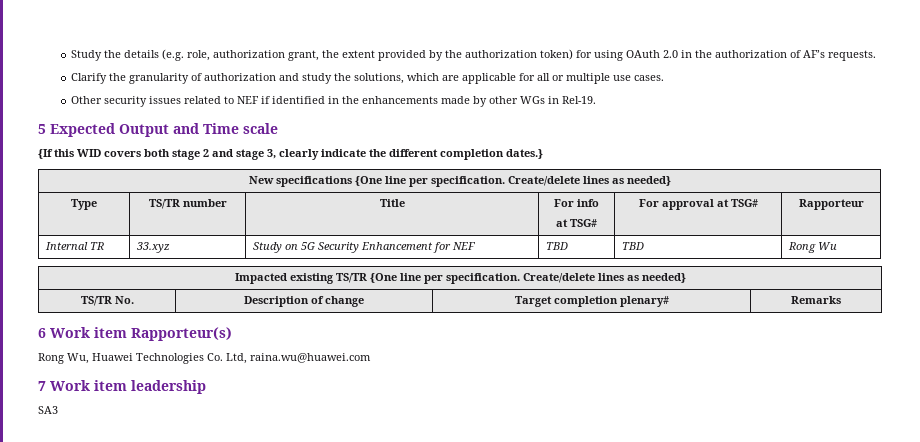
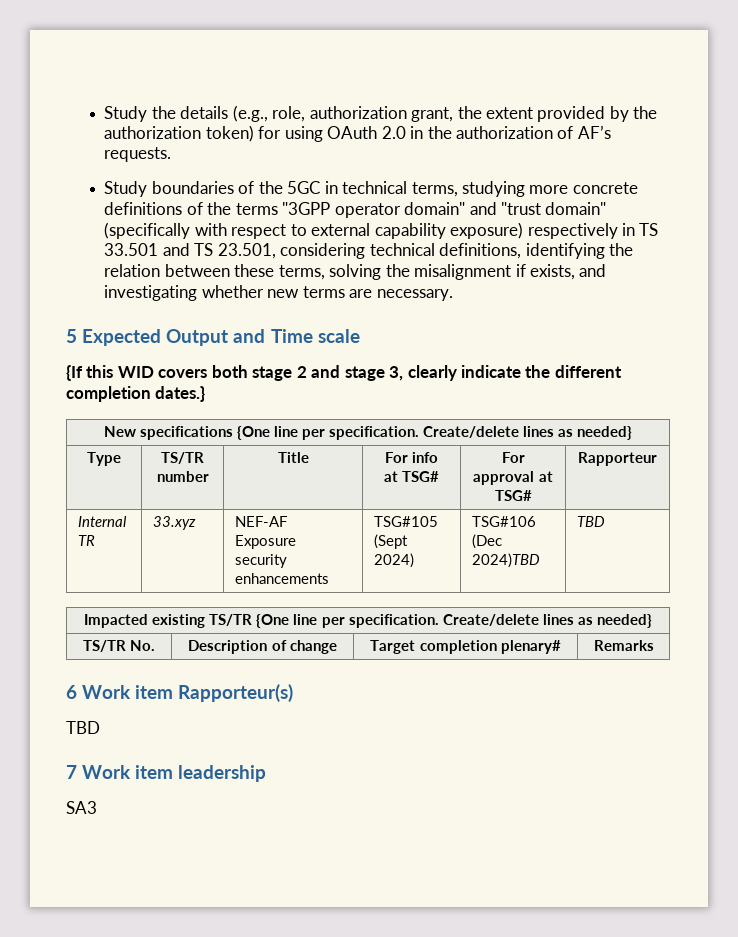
[162,49,185,61] (e.g. -> [232,105,268,122] (e.g.,
[71,73,665,84] [71,96,597,107] Clarify the granularity of authorization and study the solutions, which are applicable for all or multiple use cases. // Other security issues related to NEF if identified in the enhancements made by other WGs in Rel-19. -> [104,181,638,197] [104,202,607,218] [104,222,659,239] [104,243,633,259] [104,264,607,280] [104,285,453,301] Study boundaries of the 5GC in technical terms, studying more concrete definitions of the terms "3GPP operator domain" and "trust domain" (specifically with respect to external capability exposure) respectively in TS 33.501 and TS 23.501, considering technical definitions, identifying the relation between these terms, solving the misalignment if exists, and investigating whether new terms are necessary.
[253,242,476,253] [546,242,569,250] [622,242,645,250] [788,242,838,253] Study on 5G Security Enhancement for NEF | TBD | TBD | Rong Wu -> [234,516,287,527] [234,535,296,549] [234,554,287,568] [234,573,329,584] [373,516,438,527] [373,534,408,549] [373,553,414,568] [471,516,536,527] [471,534,502,549] [471,553,540,568] [576,516,605,527] NEF-AF Exposure security enhancements | TSG#105 (Sept 2024) | TSG#106 (Dec 2024)TBD | TBD
[38,353,371,364] Rong Wu, Huawei Technologies Co. Ltd, raina.wu@huawei.com -> [66,721,100,734] TBD

